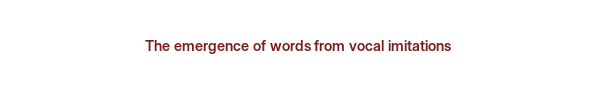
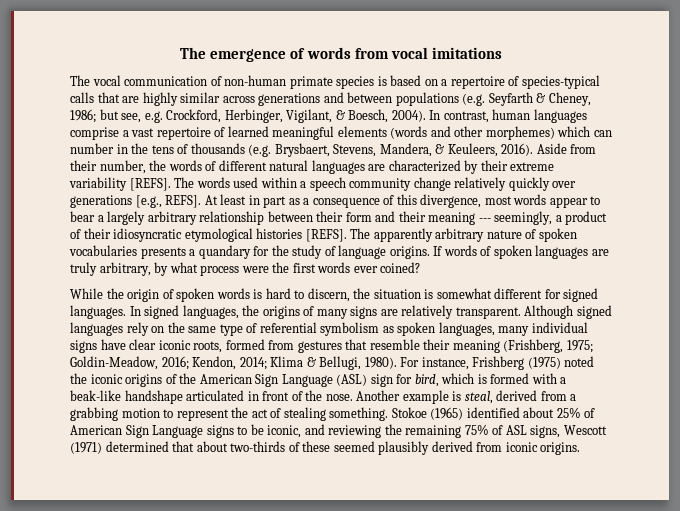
(452, 45) none -> [70,75,600,89] [70,92,591,106] [70,109,587,123] [70,126,612,140] [70,143,597,157] [70,160,555,174] [69,177,577,191] [70,194,601,208] [70,211,608,225] [70,228,577,242] [69,245,609,259] [70,262,421,276] [70,288,599,302] [70,305,612,319] [70,322,588,336] [70,339,593,353] [70,356,595,370] [70,373,567,387] [70,390,577,404] [70,407,596,421] [70,424,607,438] [70,441,581,455] // The vocal communication of non-human primate species is based on a repertoire of species-typical calls that are highly similar across generations and between populations (e.g. Seyfarth & Cheney, 1986; but see, e.g. Crockford, Herbinger, Vigilant, & Boesch, 2004). In contrast, human languages comprise a vast repertoire of learned meaningful elements (words and other morphemes) which can number in the tens of thousands (e.g. Brysbaert, Stevens, Mandera, & Keuleers, 2016). Aside from their number, the words of different natural languages are characterized by their extreme variability [REFS]. The words used within a speech community change relatively quickly over generations [e.g., REFS]. At least in part as a consequence of this divergence, most words appear to bear a largely arbitrary relationship between their form and their meaning --- seemingly, a product of their idiosyncratic etymological histories [REFS]. The apparently arbitrary nature of spoken vocabularies presents a quandary for the study of language origins. If words of spoken languages are truly arbitrary, by what process were the first words ever coined? // While the origin of spoken words is hard to discern, the situation is somewhat different for signed languages. In signed languages, the origins of many signs are relatively transparent. Although signed languages rely on the same type of referential symbolism as spoken languages, many individual signs have clear iconic roots, formed from gestures that resemble their meaning (Frishberg, 1975; Goldin-Meadow, 2016; Kendon, 2014; Klima & Bellugi, 1980). For instance, Frishberg (1975) noted the iconic origins of the American Sign Language (ASL) sign for bird, which is formed with a beak-like handshape articulated in front of the nose. Another example is steal, derived from a grabbing motion to represent the act of stealing something. Stokoe (1965) identified about 25% of American Sign Language signs to be iconic, and reviewing the remaining 75% of ASL signs, Wescott (1971) determined that about two-thirds of these seemed plausibly derived from iconic origins.

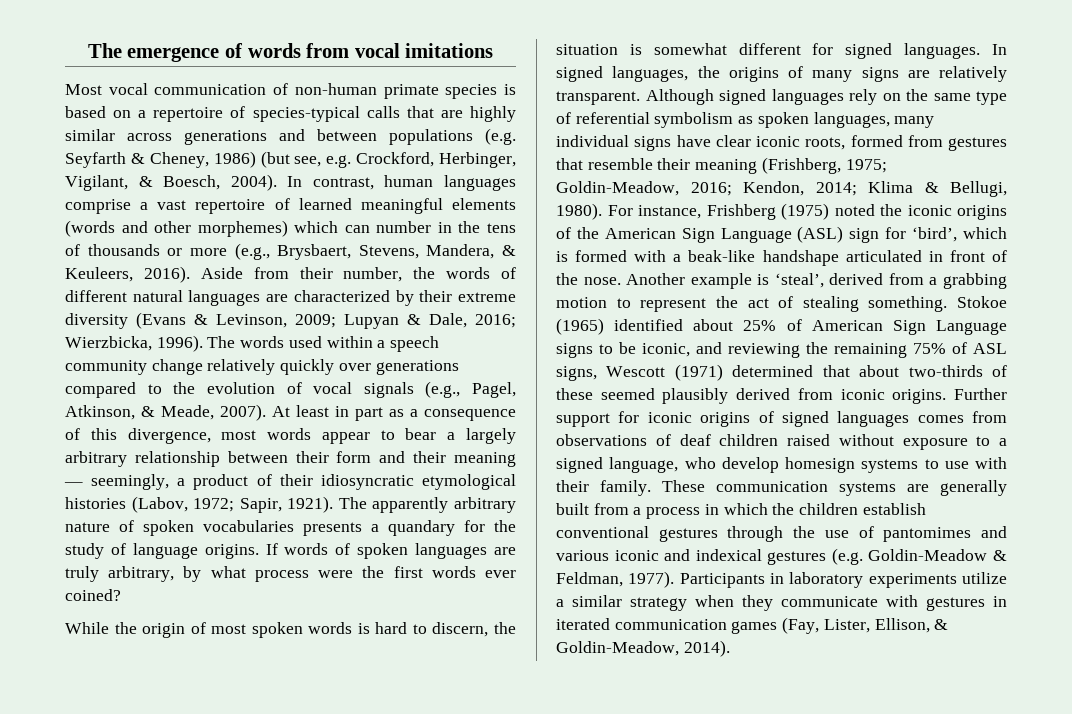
[70,75,90,86] The -> [65,84,102,95] Most
[70,109,119,123] 1986; but -> [213,151,290,168] 1986) (but
[248,144,272,157] (e.g. -> [167,243,270,260] or more (e.g.,
[69,177,171,191] variability [REFS]. -> [65,312,516,329] [65,335,203,352] diversity (Evans & Levinson, 2009; Lupyan & Dale, 2016; Wierzbicka, 1996).
[135,195,202,208] [e.g., REFS]. -> [65,381,516,398] [65,404,266,421] compared to the evolution of vocal signals (e.g., Pagel, Atkinson, & Meade, 2007).
[478,218,491,222] --- -> [64,482,83,486] —
[305,229,347,242] [REFS]. -> [131,496,334,513] (Labov, 1972; Sapir, 1921).
(174, 294) none -> [211,624,247,634] most
[414,374,439,387] bird, -> [912,227,958,242] ‘bird’,
[464,391,493,404] steal, -> [774,273,824,288] ‘steal’,
(581, 448) none -> [954,388,1007,400] [556,411,1007,427] [556,434,1007,450] [556,457,1007,473] [556,480,1007,496] [556,503,926,519] [556,526,1007,542] [556,548,1007,565] [556,571,1007,588] [556,595,1007,611] [556,617,949,634] [556,640,730,657] Further support for iconic origins of signed languages comes from observations of deaf children raised without exposure to a signed language, who develop homesign systems to use with their family. These communication systems are generally built from a process in which the children establish conventional gestures through the use of pantomimes and various iconic and indexical gestures (e.g. Goldin-Meadow & Feldman, 1977). Participants in laboratory experiments utilize a similar strategy when they communicate with gestures in iterated communication games (Fay, Lister, Ellison, & Goldin-Meadow, 2014).

